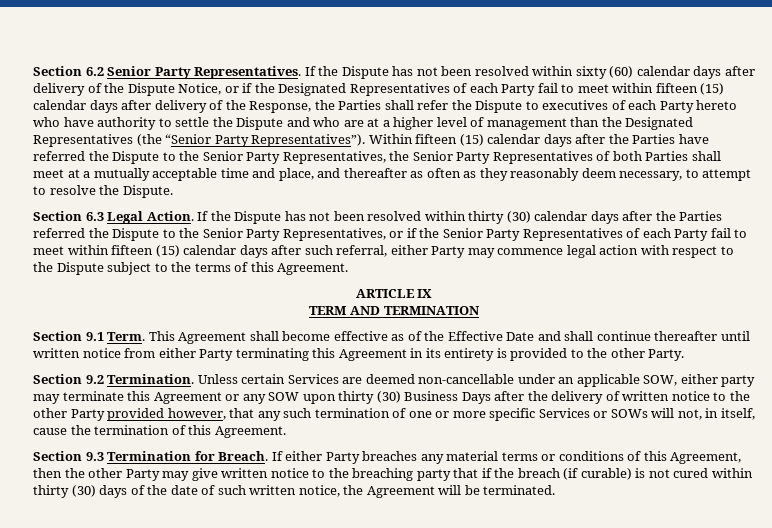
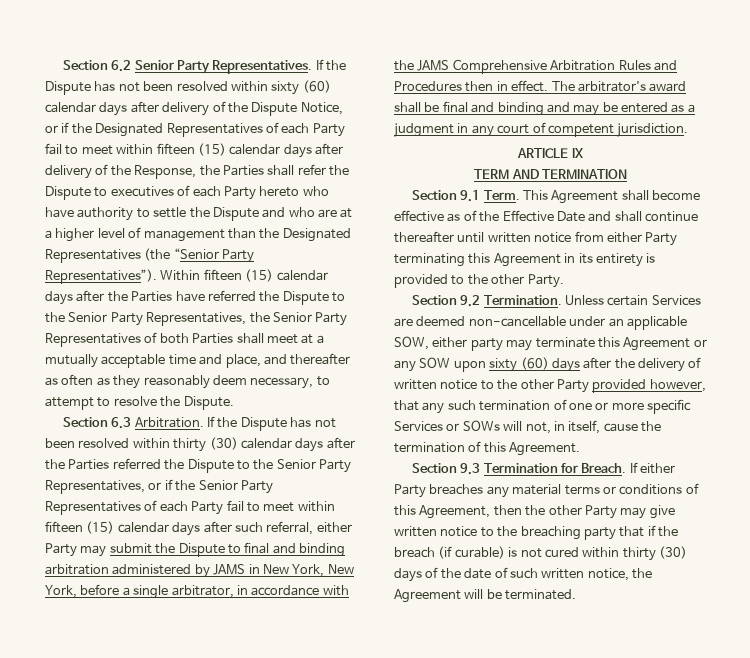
[107,211,194,224] Legal Action. -> [134,417,204,428] Arbitration.
[497,245,734,258] [33,262,349,275] commence legal action with respect to the Dispute subject to the terms of this Agreement. -> [109,542,345,557] [45,564,354,578] [45,584,349,599] [394,59,677,74] [394,80,687,92] [394,101,695,116] [394,122,689,137] submit the Dispute to final and binding arbitration administered by JAMS in New York, New York, before a single arbitrator, in accordance with the JAMS Comprehensive Arbitration Rules and Procedures then in effect. The arbitrator's award shall be final and binding and may be entered as a judgment in any court of competent jurisdiction.
[338,391,491,404] thirty (30) Business Days -> [489,357,580,372] sixty (60) days

